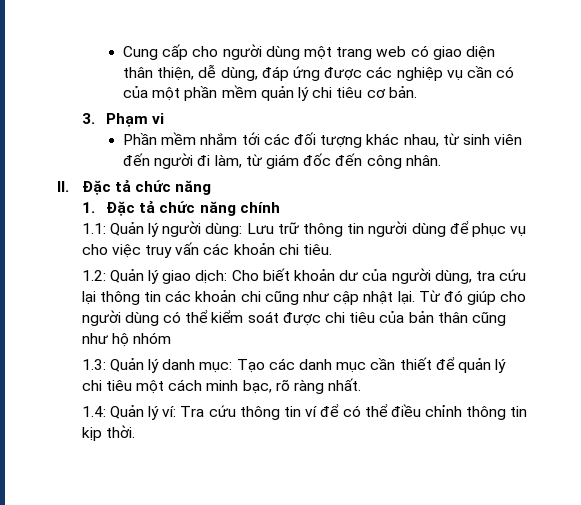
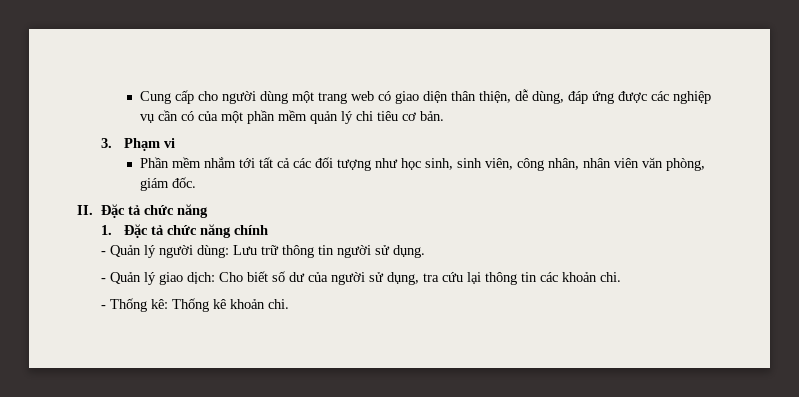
(260, 138) none -> [259,157,291,168] tất cả
[366,133,523,147] [123,153,441,169] khác nhau, từ sinh viên đến người đi làm, từ giám đốc đến công nhân. -> [375,157,706,171] [140,177,197,191] như học sinh, sinh viên, công nhân, nhân viên văn phòng, giám đốc.
[81,223,106,234] 1.1: -> [100,251,106,255] -
[411,221,527,237] [81,242,333,258] [81,270,106,281] dùng để phục vụ cho việc truy vấn các khoản chi tiêu. // 1.2: -> [374,245,425,258] [100,278,106,282] sử dụng. // -
[294,269,336,281] khoản -> [271,271,286,282] số
[434,270,472,284] dùng, -> [368,272,419,285] sử dụng,
[240,290,527,305] [81,310,506,326] [81,332,172,347] [81,357,507,373] [81,378,362,394] [81,404,528,420] [81,425,135,441] chi cũng như cập nhật lại. Từ đó giúp cho người dùng có thể kiểm soát được chi tiêu của bản thân cũng như hộ nhóm // 1.3: Quản lý danh mục: Tạo các danh mục cần thiết để quản lý chi tiêu một cách minh bạc, rõ ràng nhất. // 1.4: Quản lý ví: Tra cứu thông tin ví để có thể điều chỉnh thông tin kịp thời. -> [599,272,621,282] [100,298,289,312] chi. // - Thống kê: Thống kê khoản chi.

